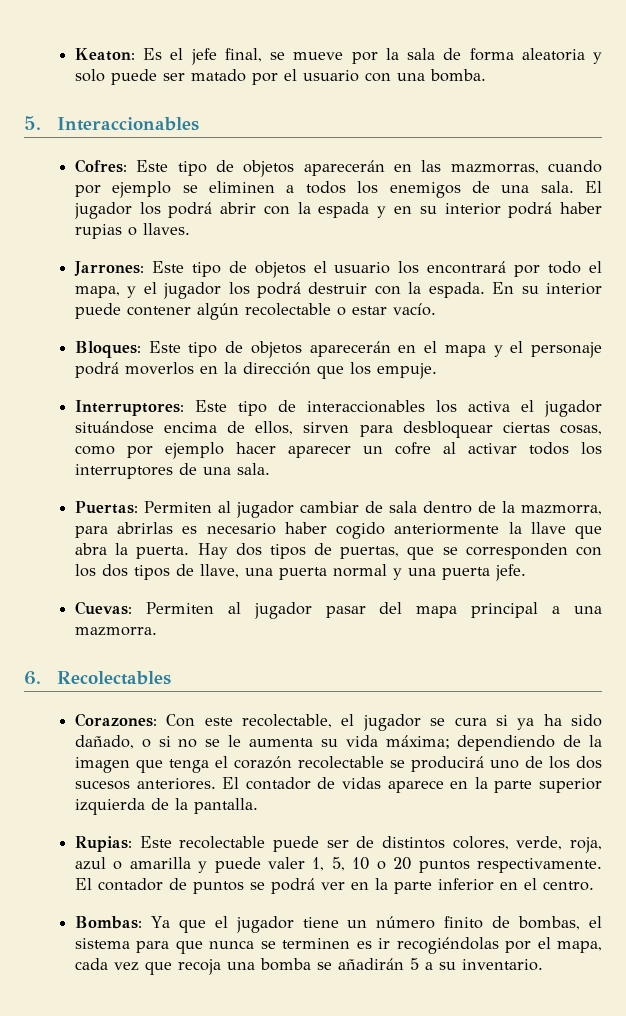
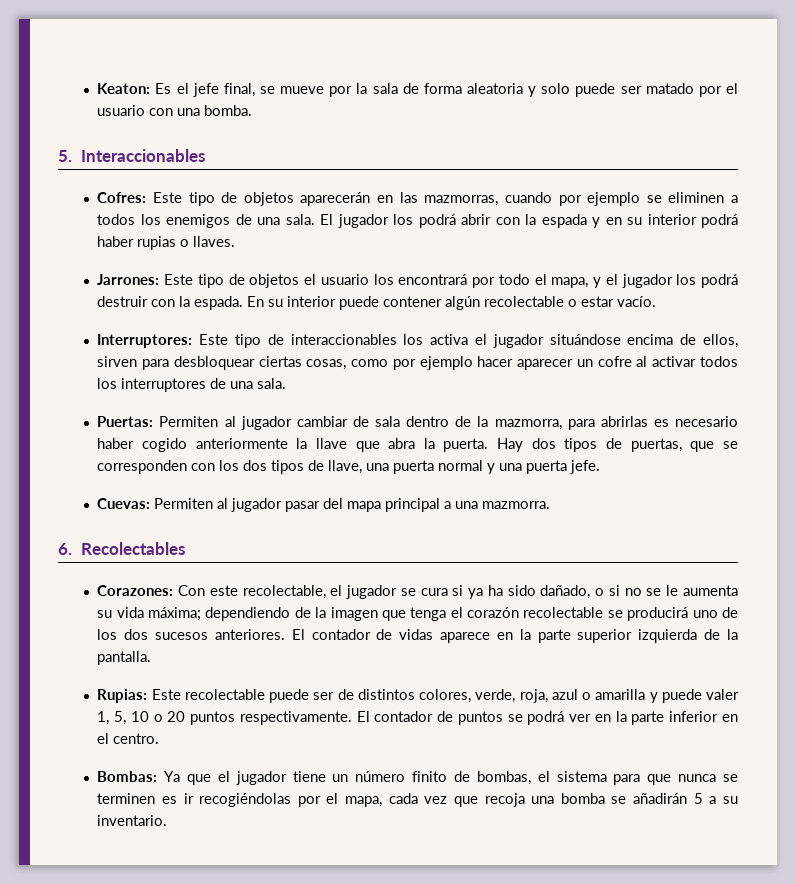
[74,341,603,358] [74,362,437,379] // Bloques: Este tipo de objetos aparecerán en el mapa y el personaje podrá moverlos en la dirección que los empuje. -> (657, 301) none

